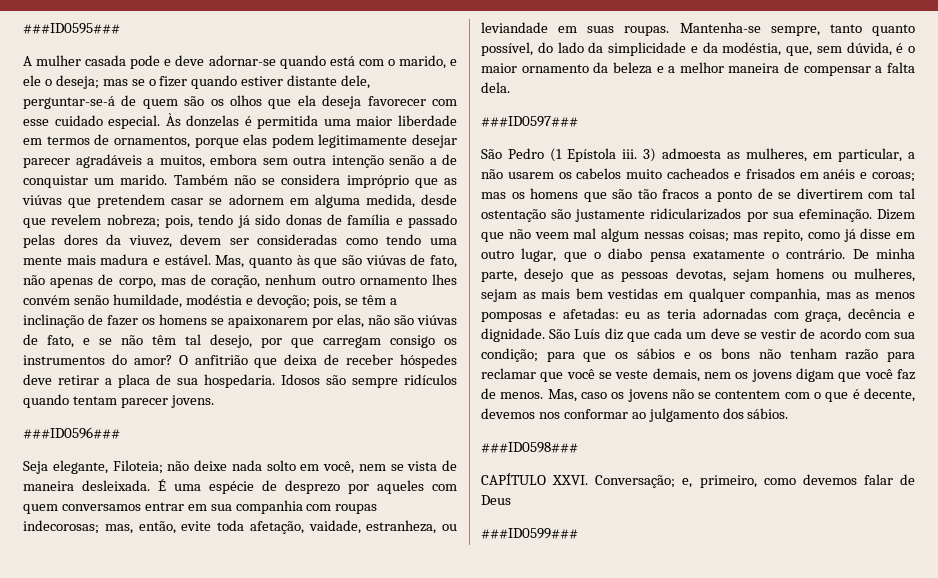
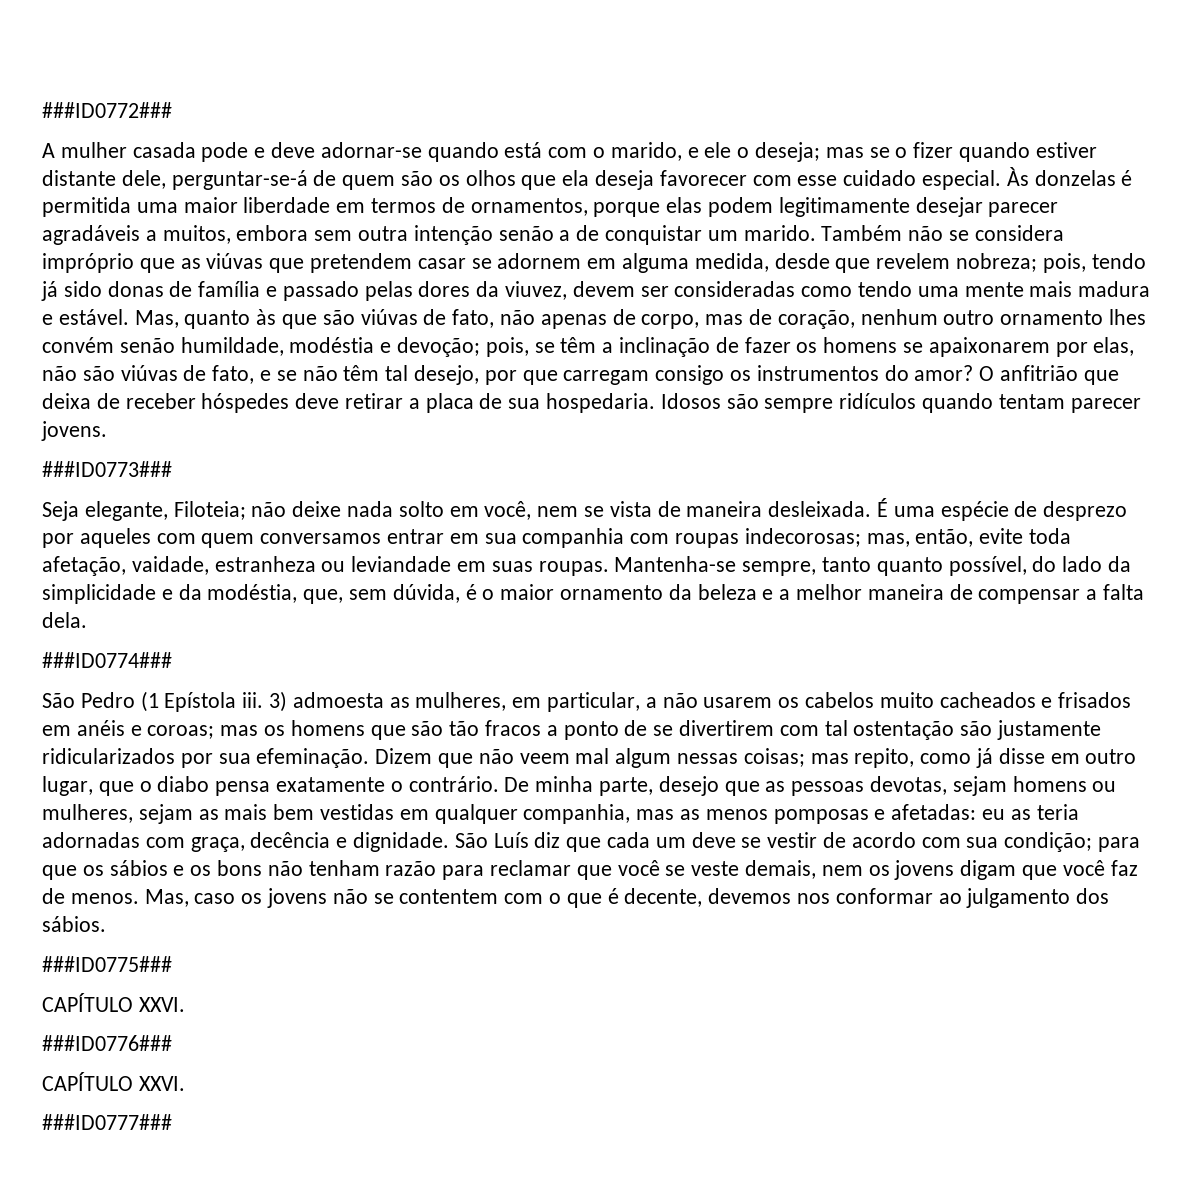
[23,23,120,34] ###ID0595### -> [42,102,172,118] ###ID0772###
[23,427,120,439] ###ID0596### -> [42,461,172,477] ###ID0773###
[366,520,437,534] estranheza, -> [214,556,316,572] estranheza
[481,116,578,127] ###ID0597### -> [42,652,172,668] ###ID0774###
[481,442,578,453] [481,473,915,488] [481,495,511,505] [481,528,578,539] ###ID0598### // CAPÍTULO XXVI. Conversação; e, primeiro, como devemos falar de Deus // ###ID0599### -> [42,956,172,972] [42,993,185,1012] [42,1035,172,1051] [42,1072,185,1091] [42,1114,172,1130] ###ID0775### // CAPÍTULO XXVI. // ###ID0776### // CAPÍTULO XXVI. // ###ID0777###

